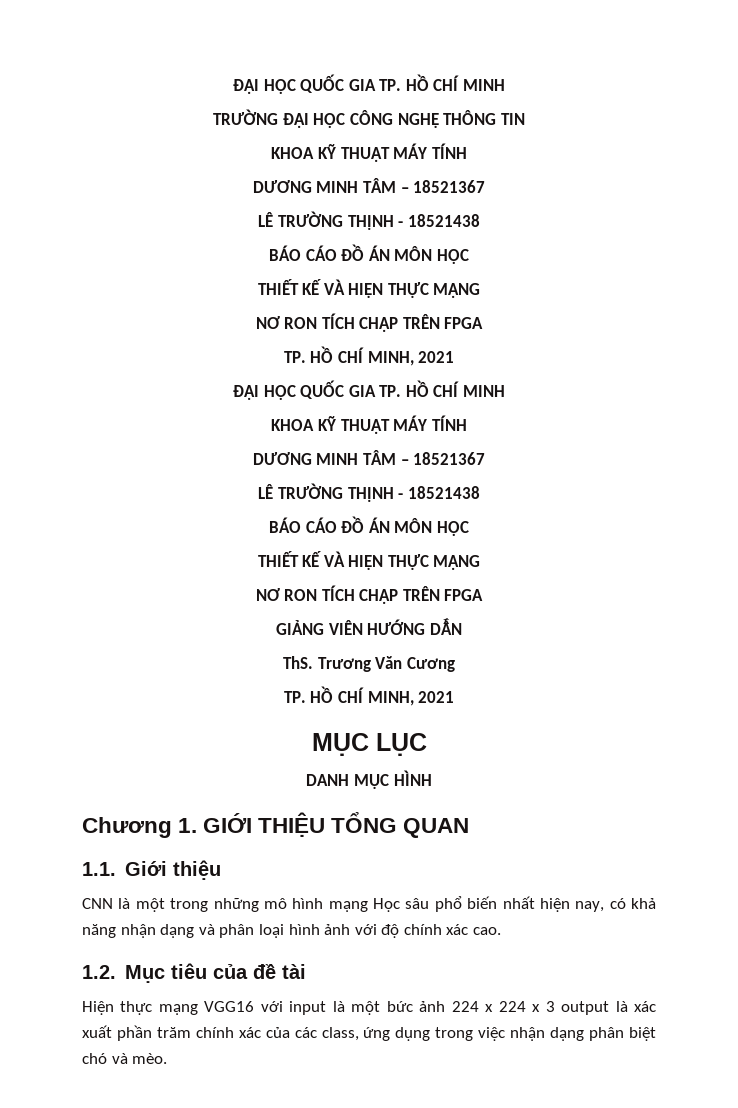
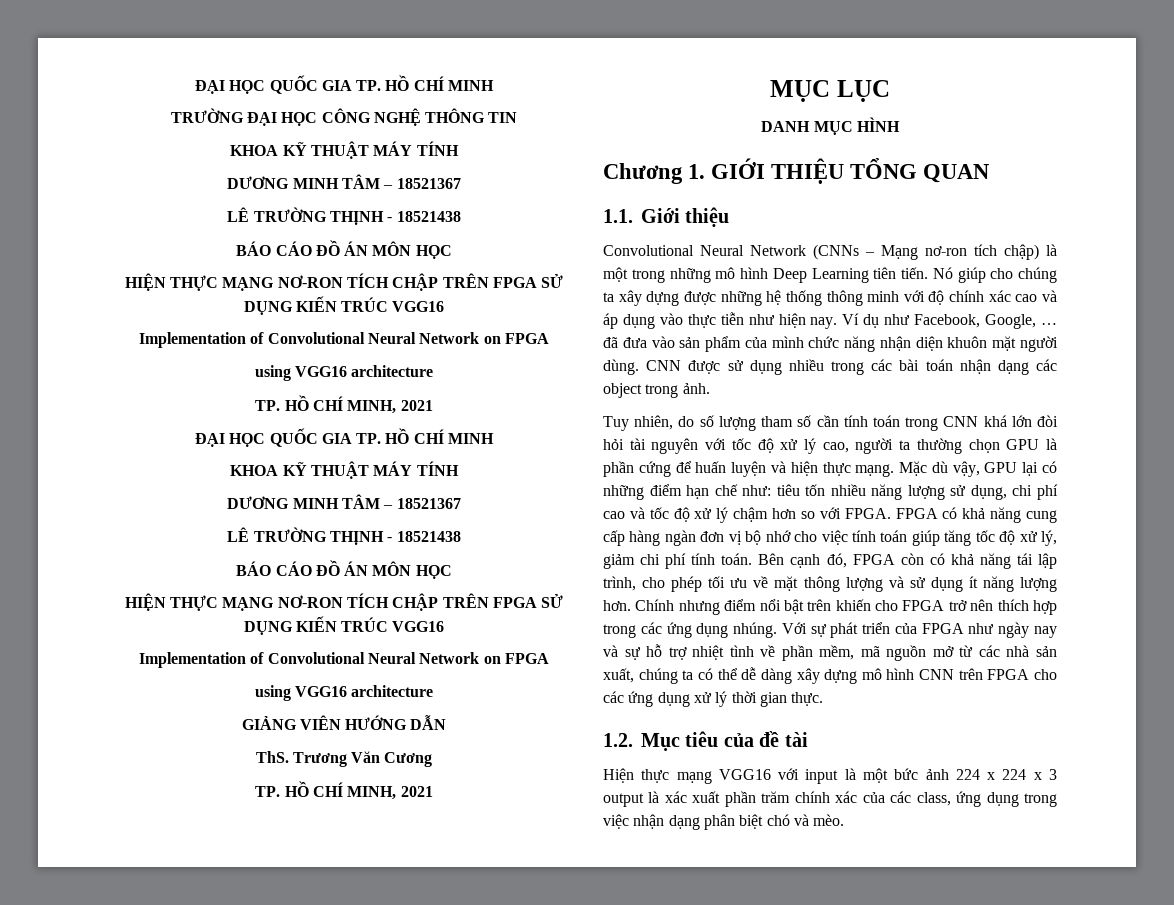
[257,279,481,298] [255,313,484,332] THIẾT KẾ VÀ HIỆN THỰC MẠNG // NƠ RON TÍCH CHẬP TRÊN FPGA -> [124,273,564,291] [243,296,445,315] [139,332,549,348] [254,365,434,381] HIỆN THỰC MẠNG NƠ-RON TÍCH CHẬP TRÊN FPGA SỬ DỤNG KIẾN TRÚC VGG16 // Implementation of Convolutional Neural Network on FPGA // using VGG16 architecture
[257,551,481,570] [255,585,484,604] THIẾT KẾ VÀ HIỆN THỰC MẠNG // NƠ RON TÍCH CHẬP TRÊN FPGA -> [124,593,564,611] [243,616,445,635] [139,652,549,668] [254,685,434,701] HIỆN THỰC MẠNG NƠ-RON TÍCH CHẬP TRÊN FPGA SỬ DỤNG KIẾN TRÚC VGG16 // Implementation of Convolutional Neural Network on FPGA // using VGG16 architecture
[82,898,113,909] CNN -> [603,244,1039,260] Convolutional Neural Network (CNNs – Mạng nơ-ron tích chập)
[328,896,656,912] [82,924,502,938] mạng Học sâu phổ biến nhất hiện nay, có khả năng nhận dạng và phân loại hình ảnh với độ chính xác cao. -> [772,267,1057,283] [603,290,1058,306] [603,312,1057,329] [603,336,1058,352] [603,359,1057,375] [603,383,710,398] [603,415,1058,431] [603,438,1057,454] [603,461,1057,477] [603,484,1058,500] [603,507,1057,523] [603,530,1057,546] [603,553,1057,569] [603,576,1057,592] [603,599,1057,615] [603,622,1057,638] [603,644,1058,661] [603,667,1057,684] [603,691,824,707] Deep Learning tiên tiến. Nó giúp cho chúng ta xây dựng được những hệ thống thông minh với độ chính xác cao và áp dụng vào thực tiễn như hiện nay. Ví dụ như Facebook, Google, … đã đưa vào sản phẩm của mình chức năng nhận diện khuôn mặt người dùng. CNN được sử dụng nhiều trong các bài toán nhận dạng các object trong ảnh. // Tuy nhiên, do số lượng tham số cần tính toán trong CNN khá lớn đòi hỏi tài nguyên với tốc độ xử lý cao, người ta thường chọn GPU là phần cứng để huấn luyện và hiện thực mạng. Mặc dù vậy, GPU lại có những điểm hạn chế như: tiêu tốn nhiều năng lượng sử dụng, chi phí cao và tốc độ xử lý chậm hơn so với FPGA. FPGA có khả năng cung cấp hàng ngàn đơn vị bộ nhớ cho việc tính toán giúp tăng tốc độ xử lý, giảm chi phí tính toán. Bên cạnh đó, FPGA còn có khả năng tái lập trình, cho phép tối ưu về mặt thông lượng và sử dụng ít năng lượng hơn. Chính nhưng điểm nổi bật trên khiến cho FPGA trở nên thích hợp trong các ứng dụng nhúng. Với sự phát triển của FPGA như ngày nay và sự hỗ trợ nhiệt tình về phần mềm, mã nguồn mở từ các nhà sản xuất, chúng ta có thể dễ dàng xây dựng mô hình CNN trên FPGA cho các ứng dụng xử lý thời gian thực.

